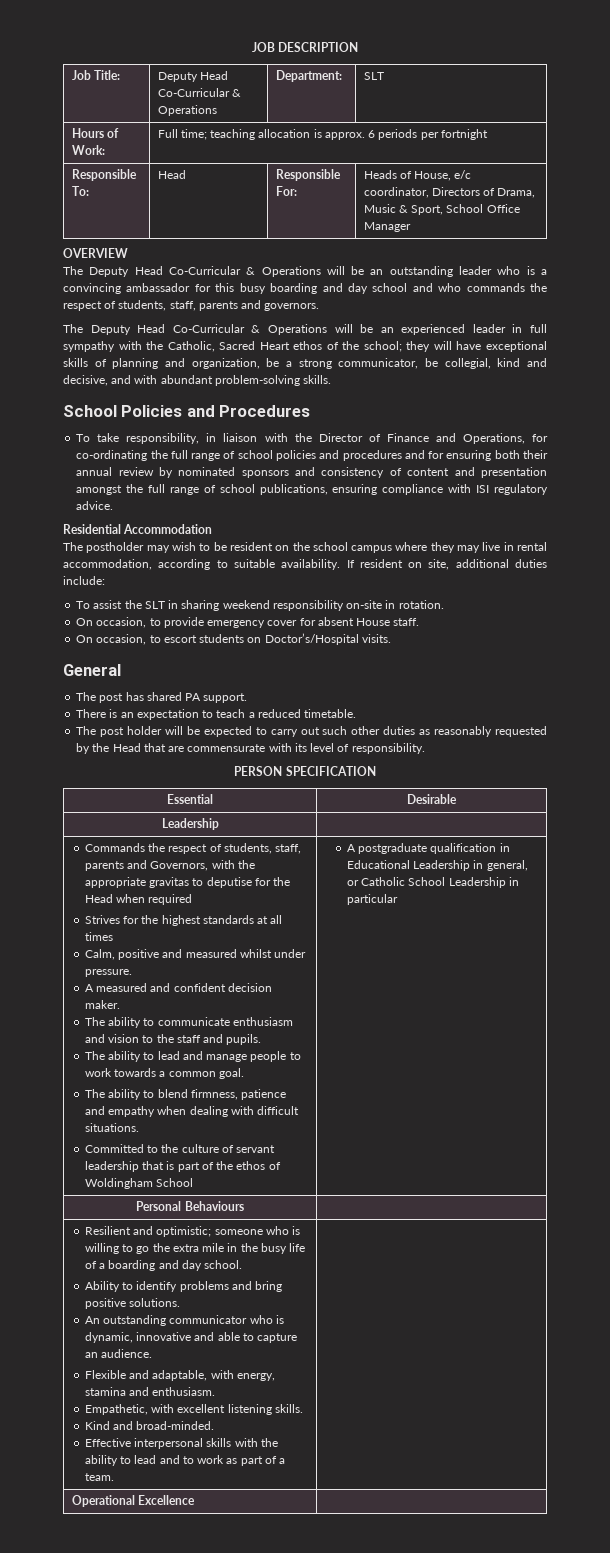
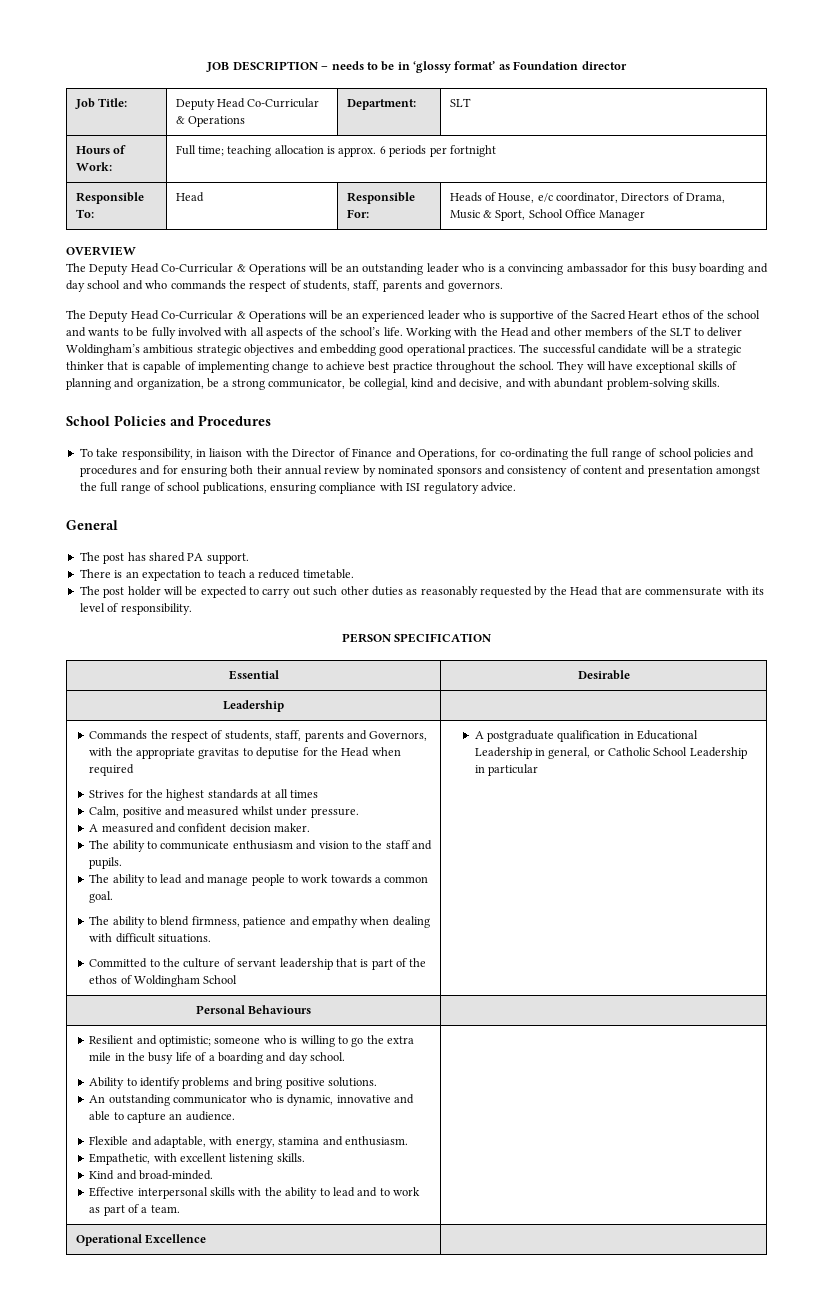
(359, 47) none -> [321,61,627,73] – needs to be in ‘glossy format’ as Foundation director
[512,324,547,333] [63,341,215,352] in full sympathy with the Catholic, -> [463,310,588,322] who is supportive of the
[363,341,431,352] school; they -> [726,310,760,319] [66,327,742,339] [66,344,741,356] [66,361,585,373] school and wants to be fully involved with all aspects of the school’s life. Working with the Head and other members of the SLT to deliver Woldingham’s ambitious strategic objectives and embedding good operational practices. The successful candidate will be a strategic thinker that is capable of implementing change to achieve best practice throughout the school. They
[63,524,213,534] [63,542,547,553] [63,559,548,570] [63,576,105,585] [76,600,444,611] [76,617,420,628] [76,633,391,645] // Residential Accommodation // The postholder may wish to be resident on the school campus where they may live in rental accommodation, according to suitable availability. If resident on site, additional duties include: // To assist the SLT in sharing weekend responsibility on-site in rotation. // On occasion, to provide emergency cover for absent House staff. // On occasion, to escort students on Doctor’s/Hospital visits. -> (516, 487) none

